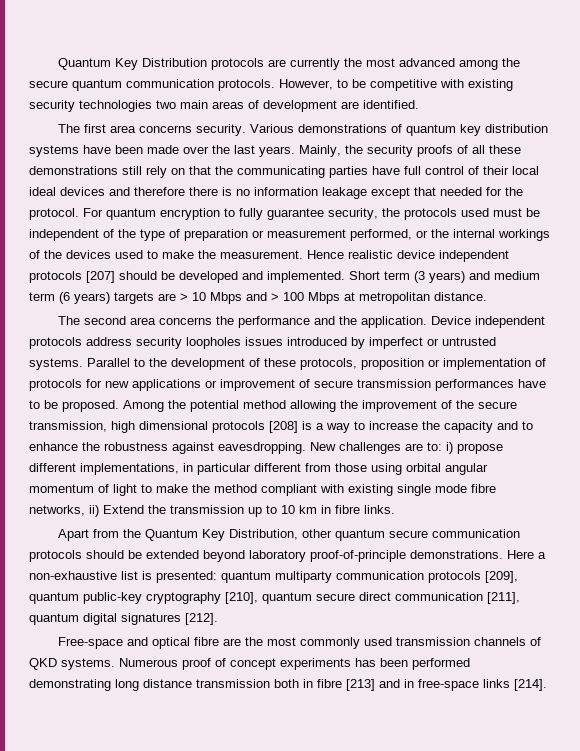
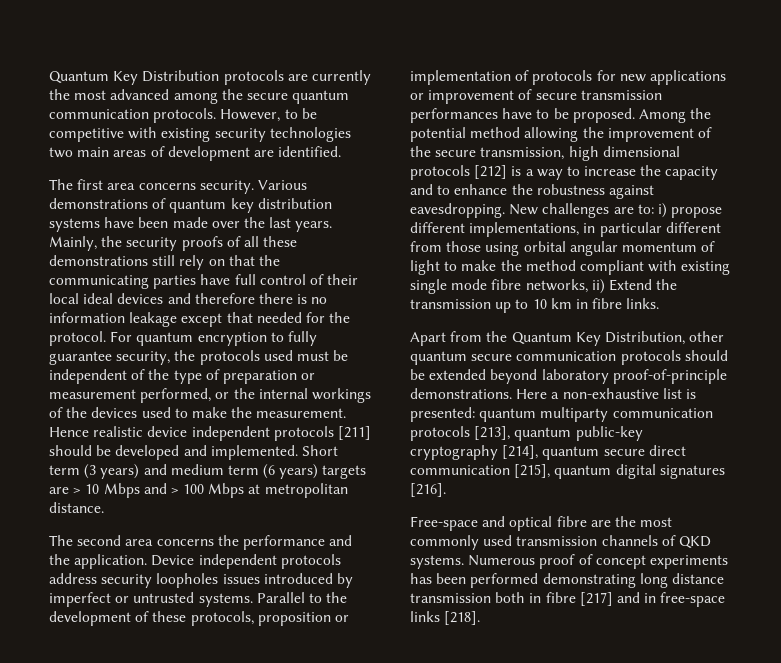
[86,271,115,283] [207] -> [337,426,371,440] [211]
[269,421,298,433] [208] -> [474,165,508,179] [212]
[485,571,518,583] [209], -> [474,426,511,440] [213],
[225,592,258,604] [210], -> [502,445,539,459] [214],
[487,592,520,604] [211], -> [514,464,551,478] [215],
[185,613,218,625] [212]. -> [410,483,446,497] [216].
[346,679,375,691] [213] -> [579,592,613,606] [217]
[514,679,547,691] [214]. -> [444,611,481,625] [218].

